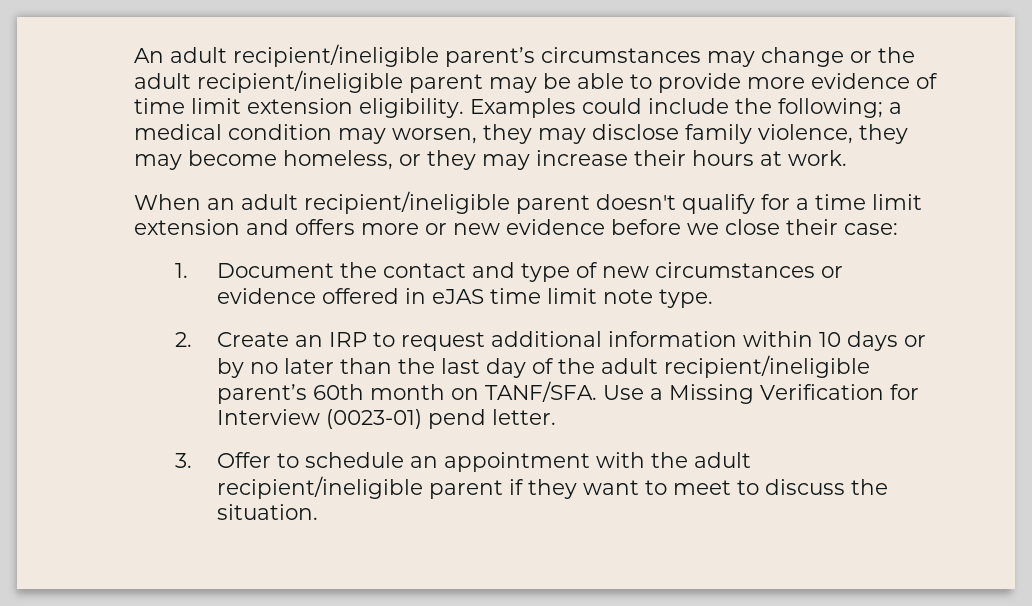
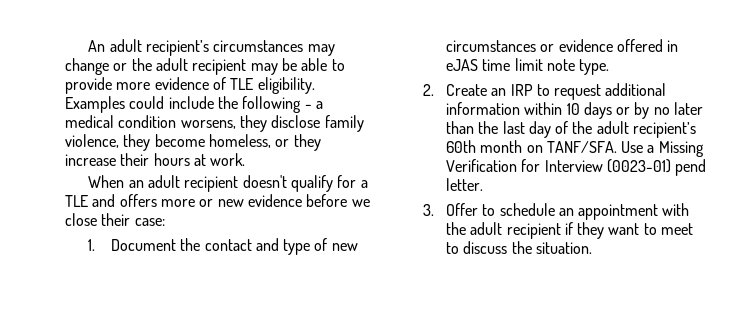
[233,44,535,67] recipient/ineligible parent’s -> [145,40,209,56] recipient’s
[197,70,483,93] recipient/ineligible parent -> [192,59,247,75] recipient
[134,98,353,114] time limit extension -> [230,78,254,90] TLE
[778,98,883,118] following; -> [242,96,312,113] following -
[338,124,586,144] may worsen, they may -> [180,115,267,132] worsens, they
[134,154,182,170] may -> (151, 142) none
[482,154,530,170] may -> (321, 142) none
[304,191,590,214] recipient/ineligible parent -> [184,176,239,192] recipient
[815,194,922,210] [134,219,240,235] time limit extension -> [65,195,88,207] TLE
[663,355,870,378] [216,384,307,404] recipient/ineligible parent’s -> [633,122,697,138] recipient’s
[216,476,503,499] recipient/ineligible parent -> [506,223,561,239] recipient

